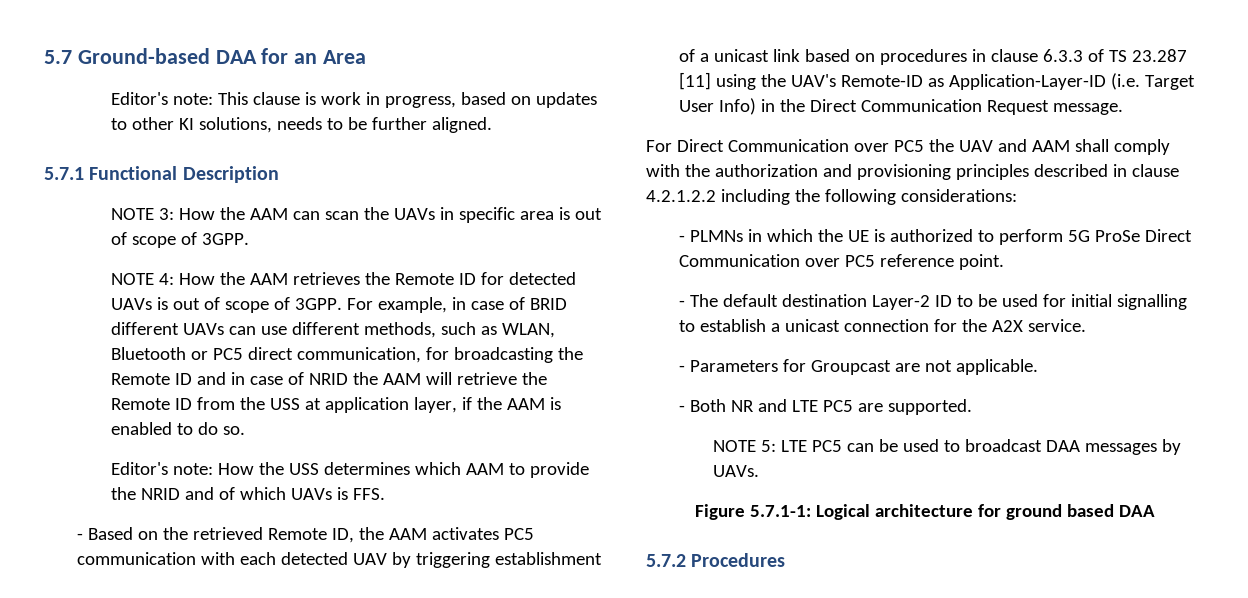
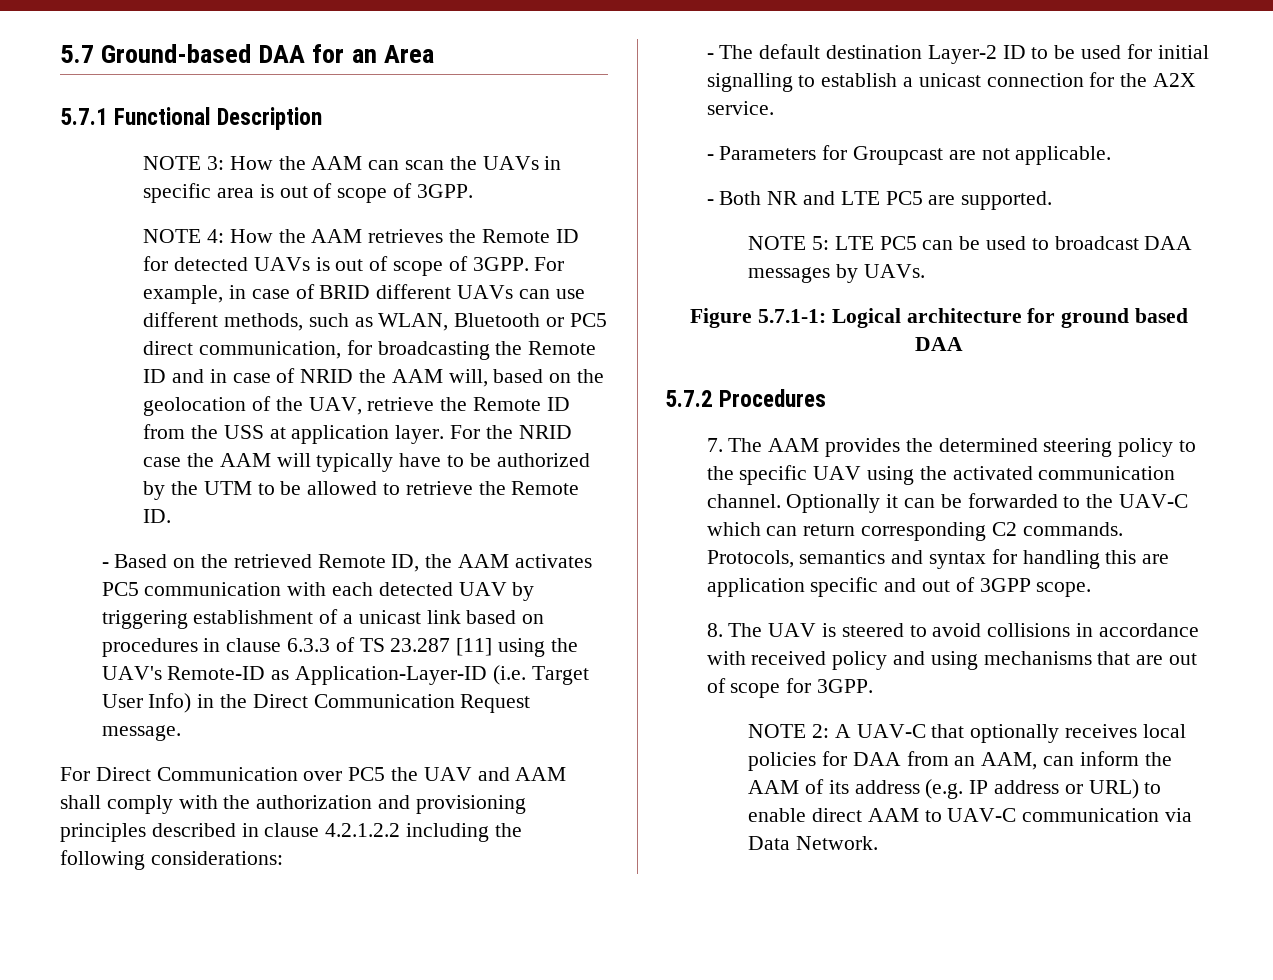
[110,92,597,108] [110,117,492,133] // Editor's note: This clause is work in progress, based on updates to other KI solutions, needs to be further aligned. -> (434, 54) none
[425,372,452,385] will -> [448,369,604,387] [143,396,362,416] will, based on the geolocation of the UAV,
[413,397,561,413] [110,422,245,435] [110,462,589,478] [110,487,385,500] layer, if the AAM is enabled to do so. // Editor's note: How the USS determines which AAM to provide the NRID and of which UAVs is FFS. -> [395,425,572,444] [143,453,590,472] [143,481,580,500] [143,509,172,523] layer. For the NRID case the AAM will typically have to be authorized by the UTM to be allowed to retrieve the Remote ID.
[679,229,1193,245] [679,254,1005,270] // - PLMNs in which the UE is authorized to perform 5G ProSe Direct Communication over PC5 reference point. -> (283, 858) none
(786, 560) none -> [706,438,1196,457] [706,465,1176,485] [706,493,1188,513] [706,522,1123,541] [706,549,1170,569] [706,577,1092,597] [706,623,1199,637] [706,651,1197,670] [706,678,873,698] [748,724,1186,743] [748,751,1172,771] [748,779,1162,799] [748,808,1192,822] [748,836,878,850] // 7. The AAM provides the determined steering policy to the specific UAV using the activated communication channel. Optionally it can be forwarded to the UAV-C which can return corresponding C2 commands. Protocols, semantics and syntax for handling this are application specific and out of 3GPP scope. // 8. The UAV is steered to avoid collisions in accordance with received policy and using mechanisms that are out of scope for 3GPP. // NOTE 2: A UAV-C that optionally receives local policies for DAA from an AAM, can inform the AAM of its address (e.g. IP address or URL) to enable direct AAM to UAV-C communication via Data Network.

